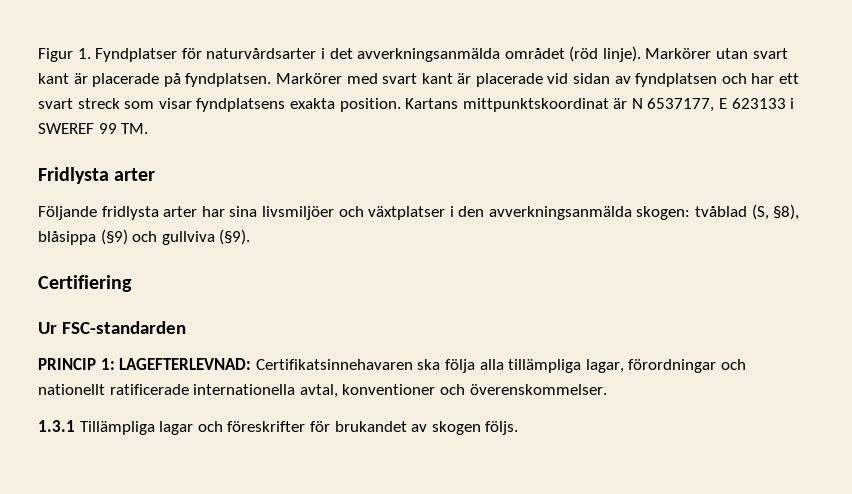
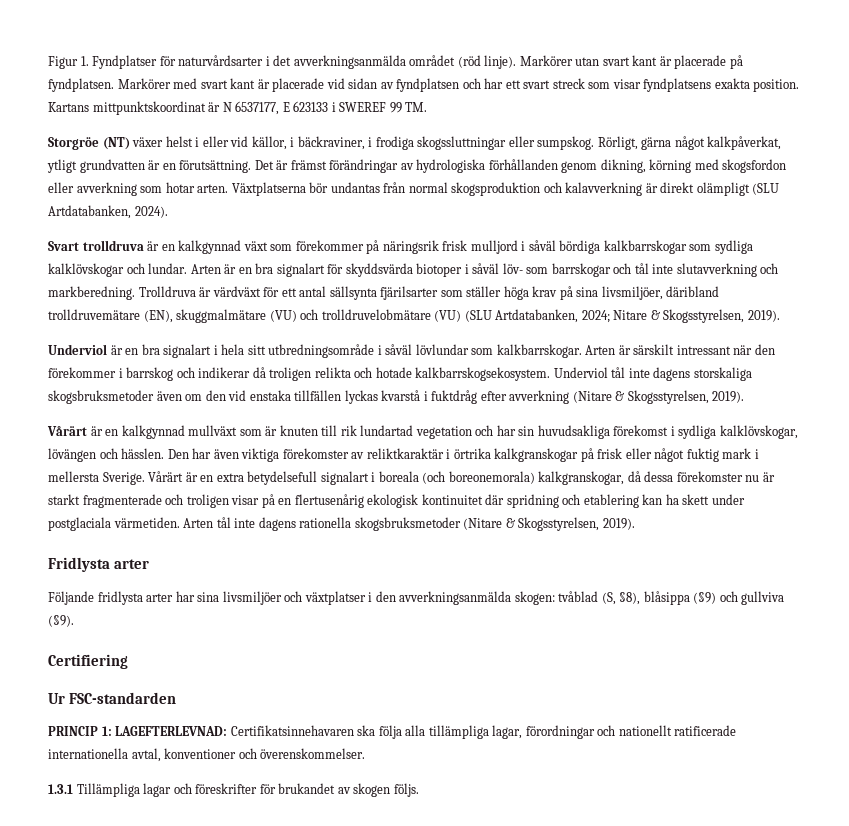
(149, 128) none -> [48,136,782,150] [47,159,787,173] [48,182,780,196] [48,205,168,219] [48,240,753,254] [48,263,779,277] [48,286,720,300] [48,309,780,323] [48,344,775,358] [48,367,752,381] [48,390,745,404] [47,425,798,439] [48,448,759,462] [48,471,775,485] [48,494,745,508] [48,517,635,531] // Storgröe (NT) växer helst i eller vid källor, i bäckraviner, i frodiga skogssluttningar eller sumpskog. Rörligt, gärna något kalkpåverkat, ytligt grundvatten är en förutsättning. Det är främst förändringar av hydrologiska förhållanden genom dikning, körning med skogsfordon eller avverkning som hotar arten. Växtplatserna bör undantas från normal skogsproduktion och kalavverkning är direkt olämpligt (SLU Artdatabanken, 2024). // Svart trolldruva är en kalkgynnad växt som förekommer på näringsrik frisk mulljord i såväl bördiga kalkbarrskogar som sydliga kalklövskogar och lundar. Arten är en bra signalart för skyddsvärda biotoper i såväl löv- som barrskogar och tål inte slutavverkning och markberedning. Trolldruva är värdväxt för ett antal sällsynta fjärilsarter som ställer höga krav på sina livsmiljöer, däribland trolldruvemätare (EN), skuggmalmätare (VU) och trolldruvelobmätare (VU) (SLU Artdatabanken, 2024; Nitare & Skogsstyrelsen, 2019). // Underviol är en bra signalart i hela sitt utbredningsområde i såväl lövlundar som kalkbarrskogar. Arten är särskilt intressant när den förekommer i barrskog och indikerar då troligen relikta och hotade kalkbarrskogsekosystem. Underviol tål inte dagens storskaliga skogsbruksmetoder även om den vid enstaka tillfällen lyckas kvarstå i fuktdråg efter avverkning (Nitare & Skogsstyrelsen, 2019). // Vårärt är en kalkgynnad mullväxt som är knuten till rik lundartad vegetation och har sin huvudsakliga förekomst i sydliga kalklövskogar, lövängen och hässlen. Den har även viktiga förekomster av reliktkaraktär i örtrika kalkgranskogar på frisk eller något fuktig mark i mellersta Sverige. Vårärt är en extra betydelsefull signalart i boreala (och boreonemorala) kalkgranskogar, då dessa förekomster nu är starkt fragmenterade och troligen visar på en flertusenårig ekologisk kontinuitet där spridning och etablering kan ha skett under postglaciala värmetiden. Arten tål inte dagens rationella skogsbruksmetoder (Nitare & Skogsstyrelsen, 2019).

